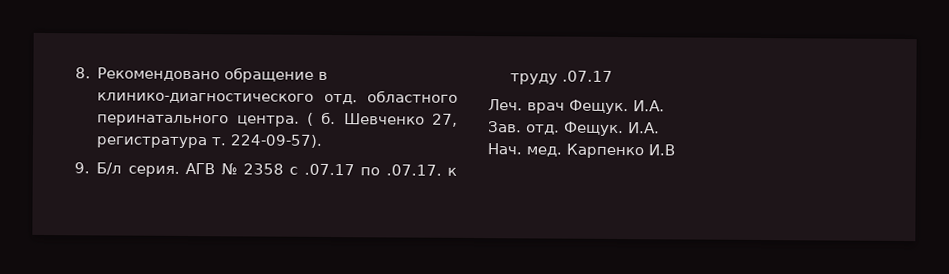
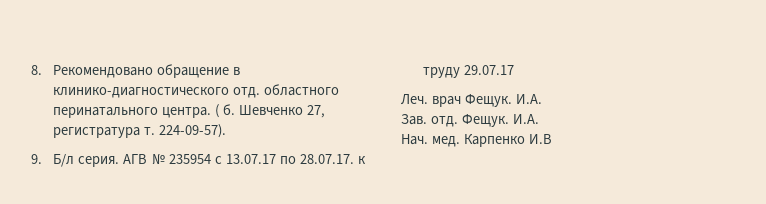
[242,163,442,176] 2358 с .07.17 по .07.17. -> [168,154,354,164] 235954 с 13.07.17 по 28.07.17.
[562,70,614,82] .07.17 -> [464,65,515,75] 29.07.17

